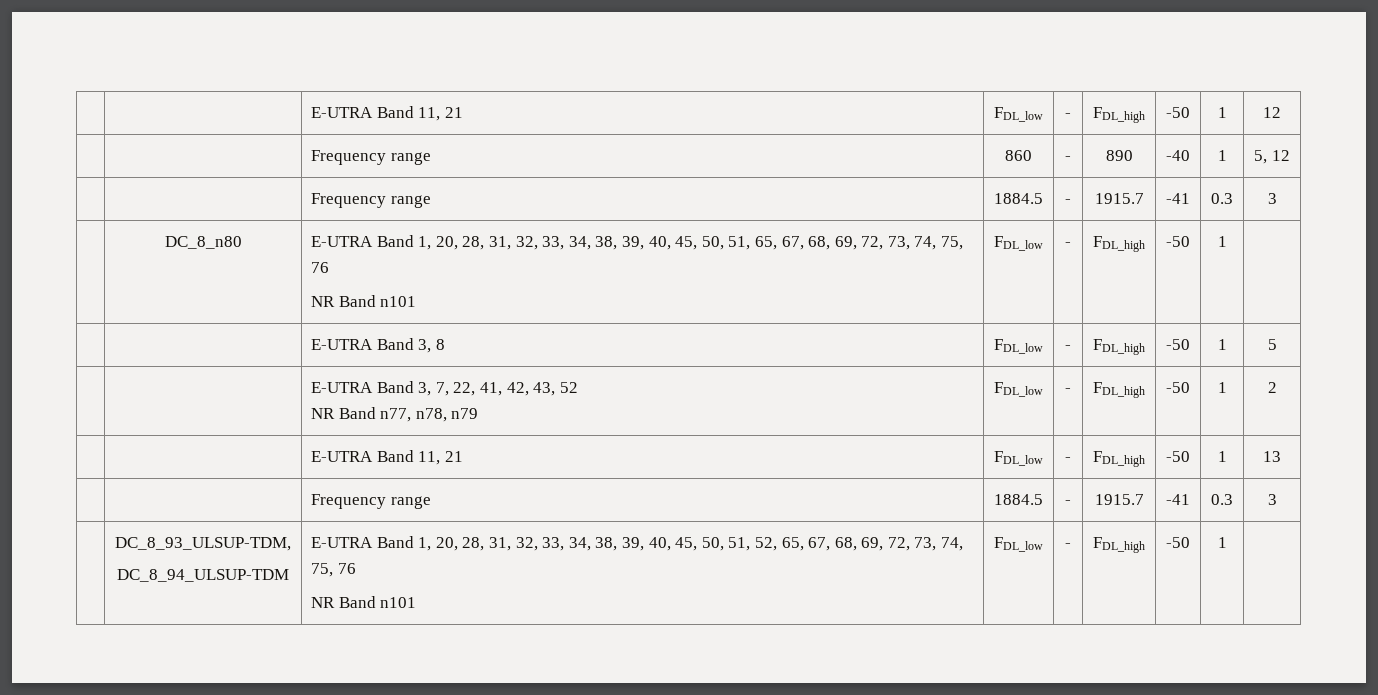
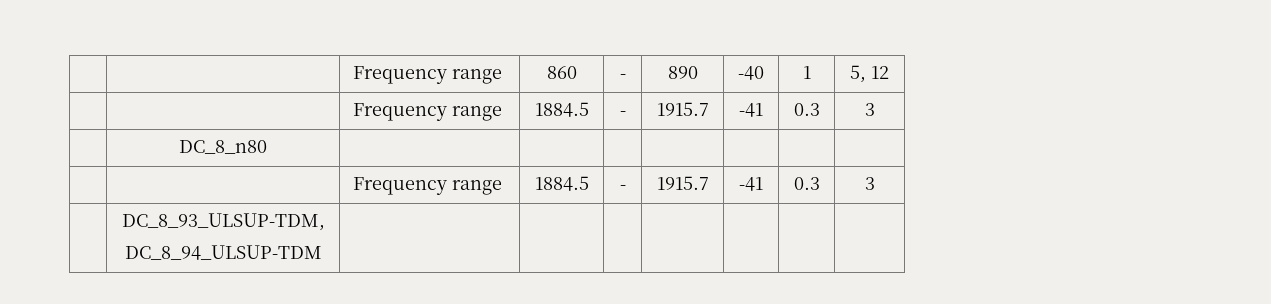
[311,106,463,121] [994,107,1043,122] [1065,113,1071,118] [1093,107,1145,123] [1166,107,1190,118] [1217,107,1227,118] [1263,107,1281,118] | | E-UTRA Band 11, 21 | FDL_low | - | FDL_high | -50 | 1 | 12 // | -> (353, 75) |
[311,235,964,250] [311,262,330,273] [311,295,417,307] [994,236,1043,251] [1065,242,1071,247] [1093,236,1145,252] [1166,236,1190,247] [1217,236,1227,247] [311,338,445,353] [994,339,1043,354] [1065,345,1071,350] [1093,339,1145,355] [1166,339,1190,350] [1217,339,1227,350] [1267,339,1277,350] [311,381,578,396] [311,407,479,422] [994,382,1043,397] [1065,388,1071,393] [1093,382,1145,398] [1166,382,1190,393] [1217,382,1227,393] [1267,382,1277,393] [311,450,463,465] [994,451,1043,466] [1065,457,1071,462] [1093,451,1145,467] [1166,451,1190,462] [1217,451,1227,462] [1263,451,1281,462] E-UTRA Band 1, 20, 28, 31, 32, 33, 34, 38, 39, 40, 45, 50, 51, 65, 67, 68, 69, 72, 73, 74, 75, 76 // NR Band n101 | FDL_low | - | FDL_high | -50 | 1 | // | | E-UTRA Band 3, 8 | FDL_low | - | FDL_high | -50 | 1 | 5 // | | E-UTRA Band 3, 7, 22, 41, 42, 43, 52 // NR Band n77, n78, n79 | FDL_low | - | FDL_high | -50 | 1 | 2 // | | E-UTRA Band 11, 21 | FDL_low | - | FDL_high | -50 | 1 | 13 -> (267, 147) | | | | | |
[311,536,964,551] [311,563,356,577] [311,596,417,608] [994,537,1043,552] [1065,543,1071,548] [1093,537,1145,553] [1166,537,1190,548] [1217,537,1227,548] E-UTRA Band 1, 20, 28, 31, 32, 33, 34, 38, 39, 40, 45, 50, 51, 52, 65, 67, 68, 69, 72, 73, 74, 75, 76 // NR Band n101 | FDL_low | - | FDL_high | -50 | 1 -> (322, 252) | | | | |

